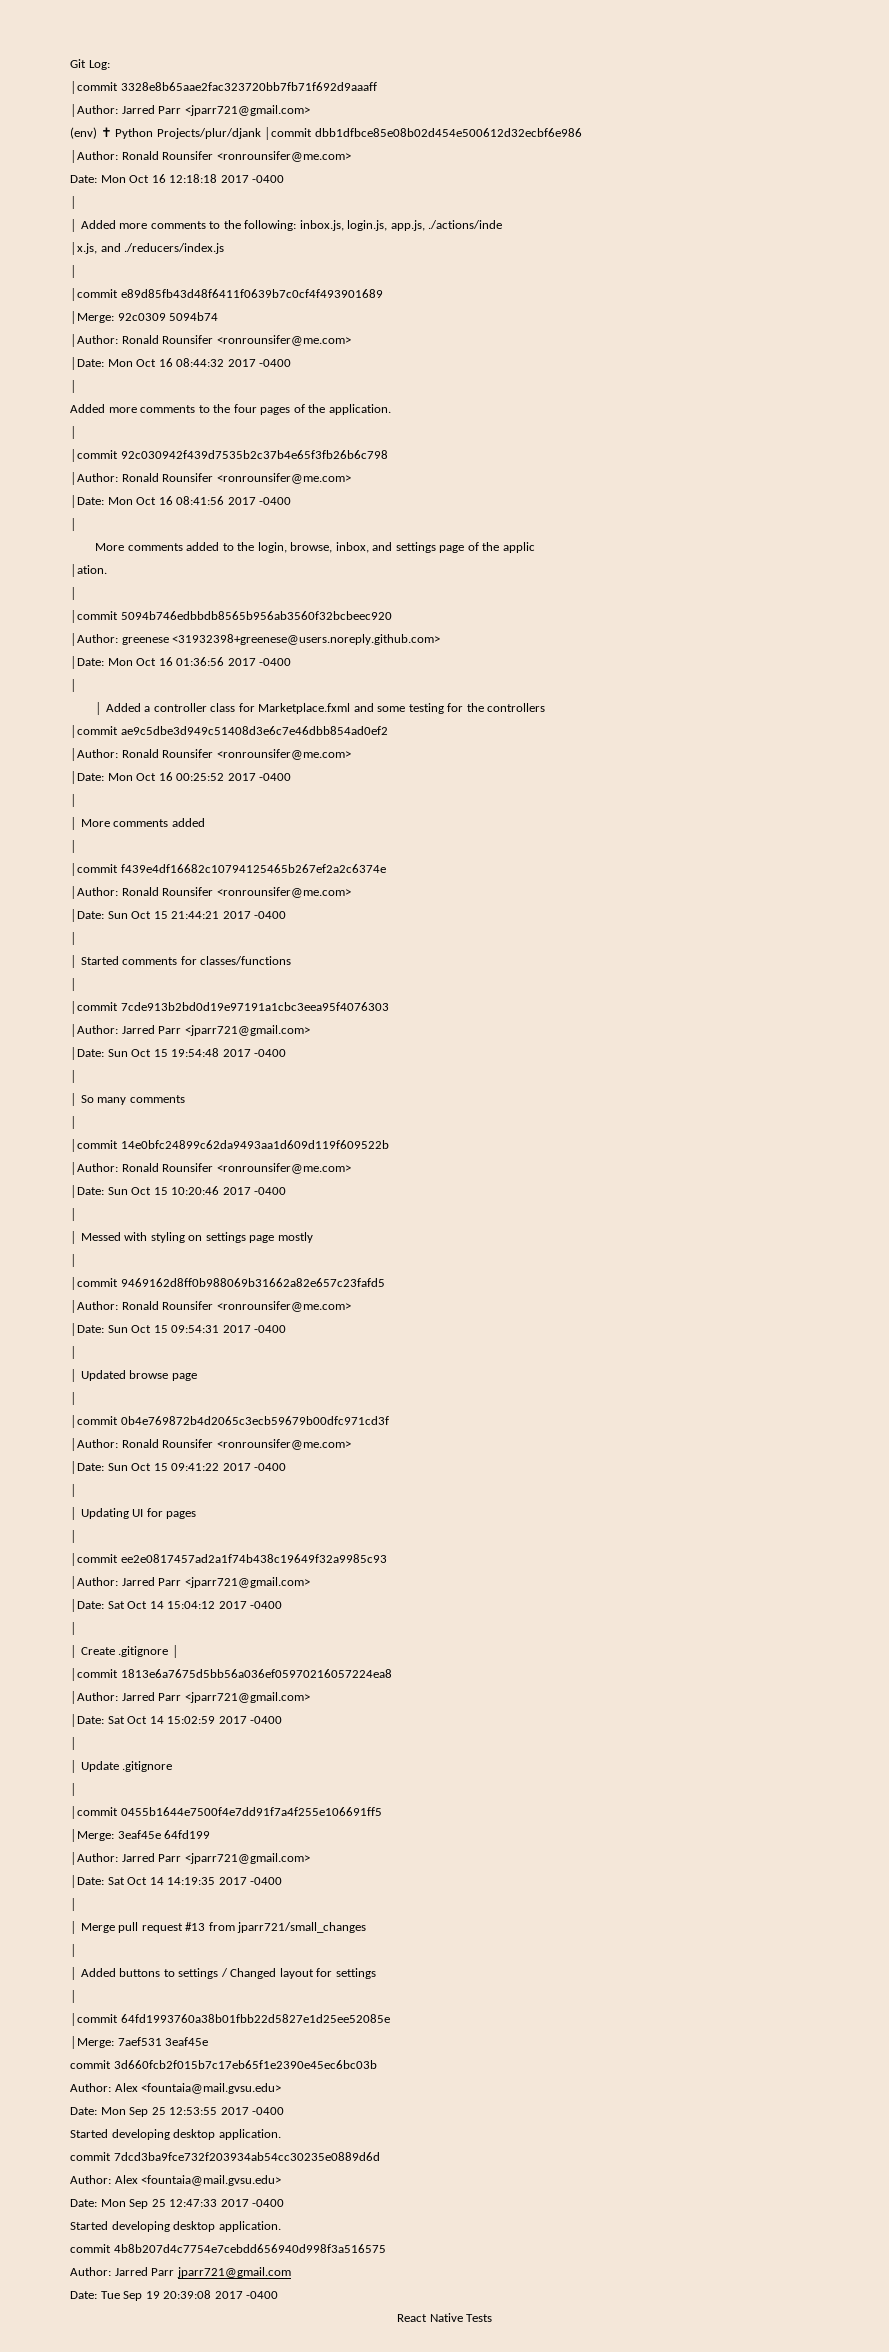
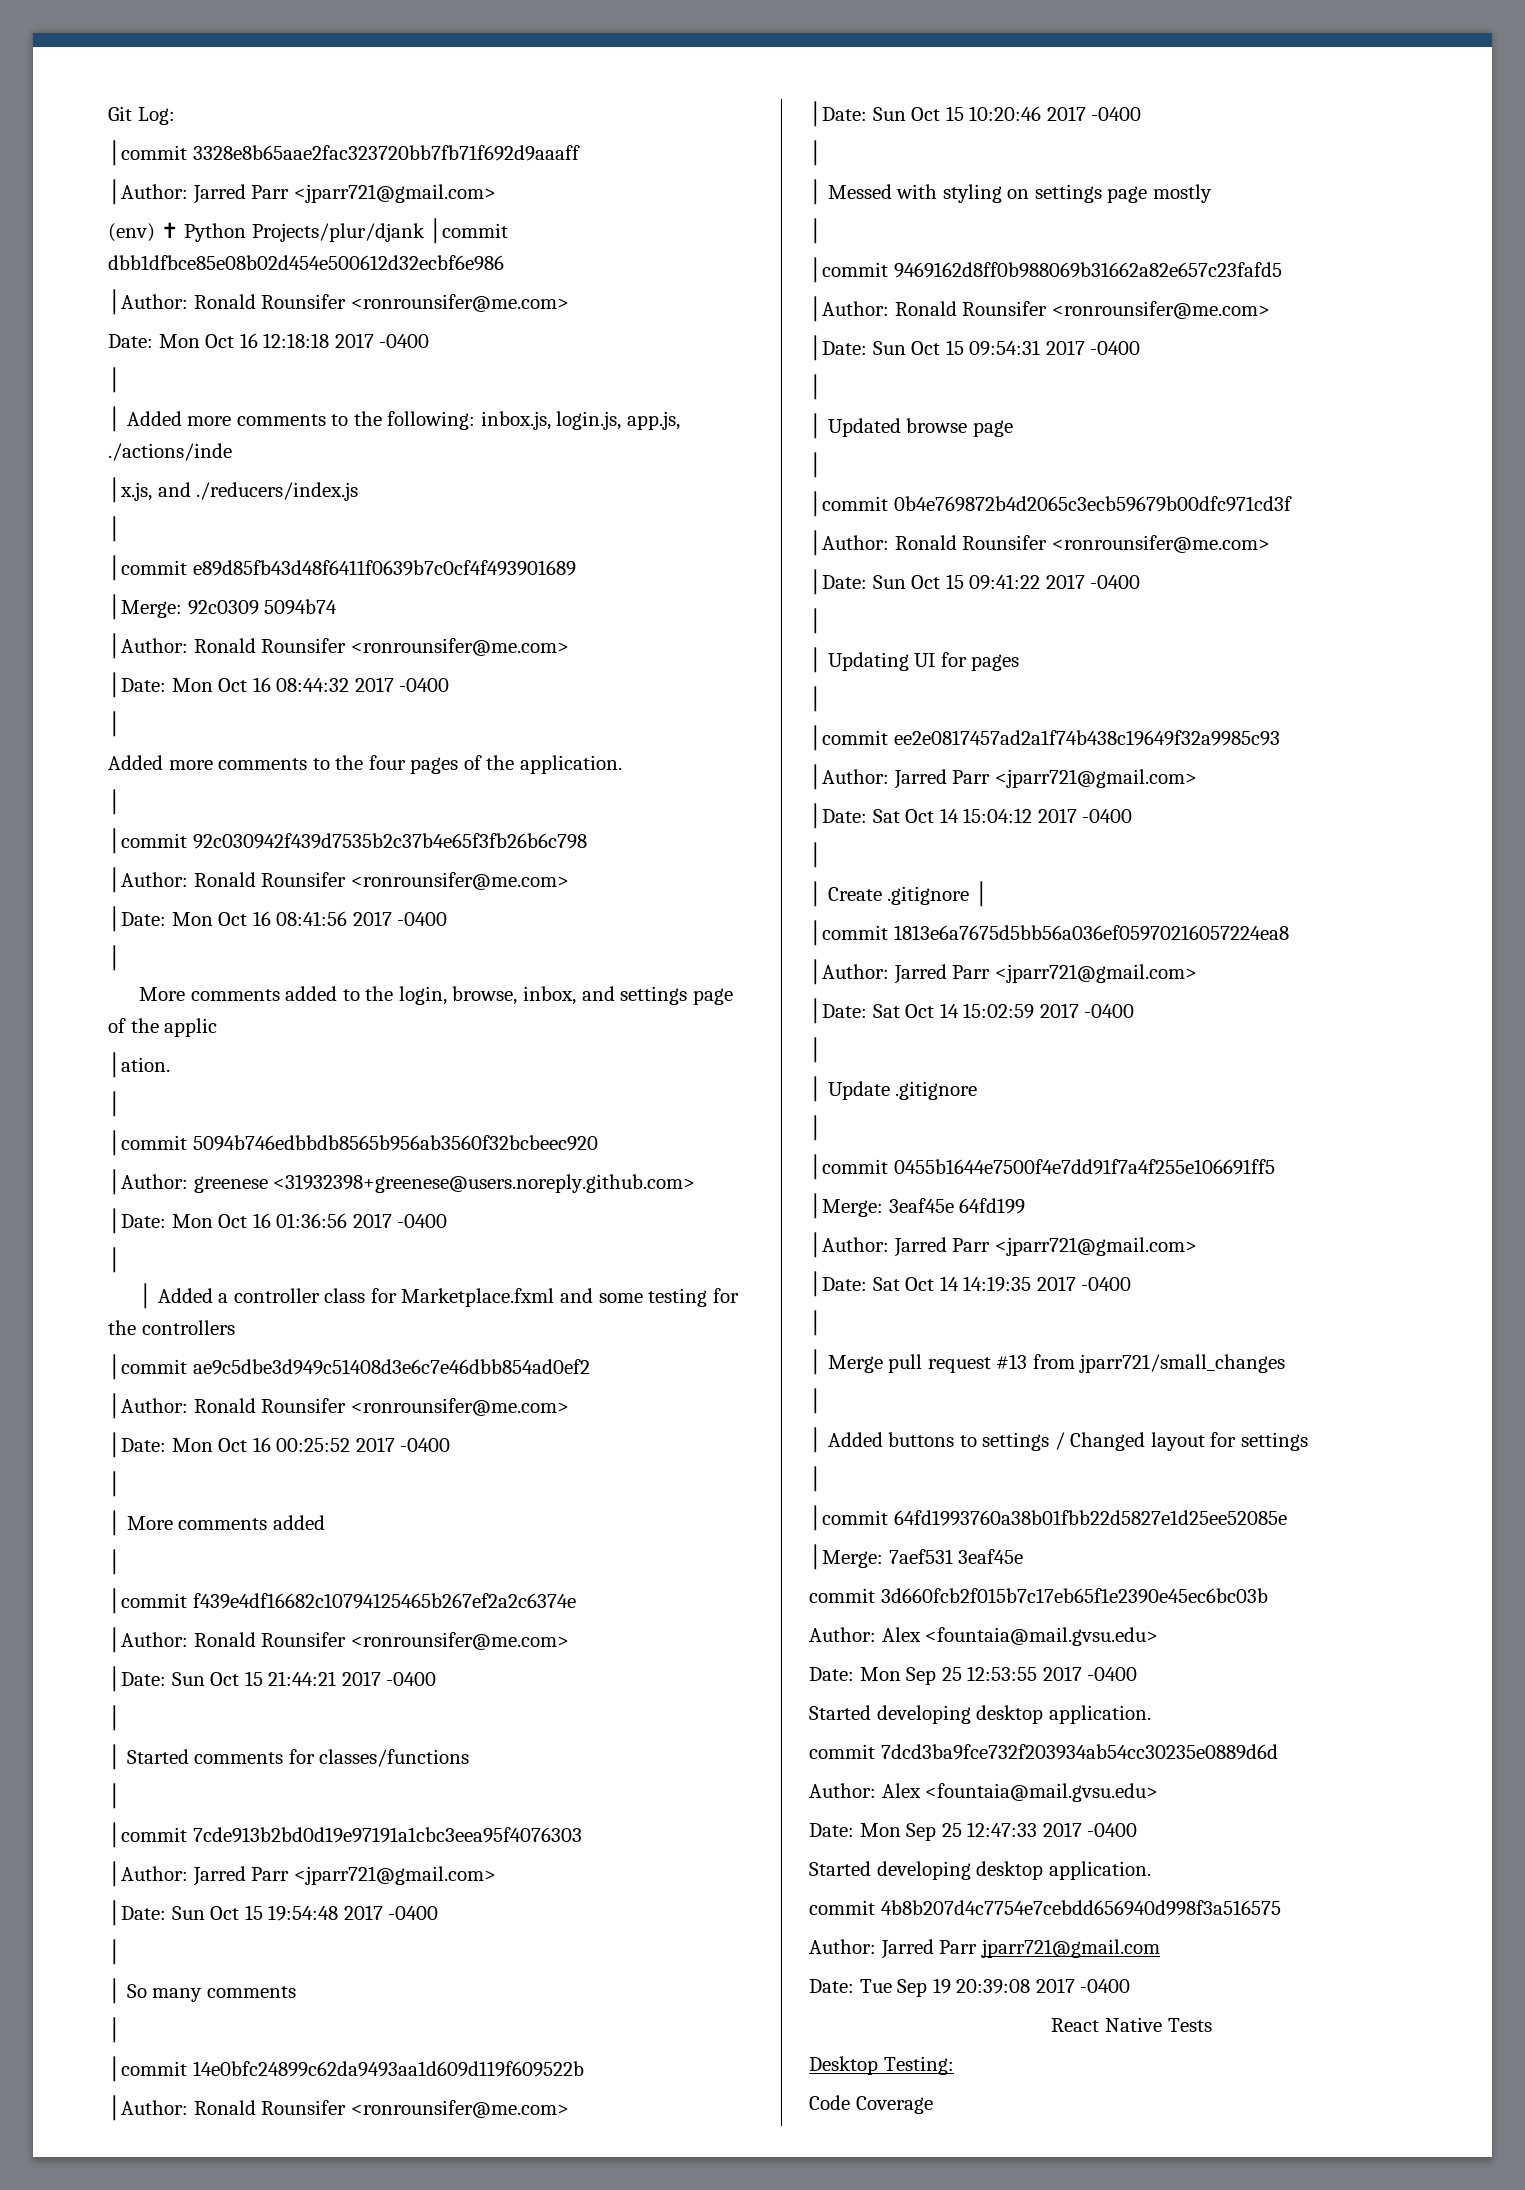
(493, 2318) none -> [809,2056,954,2075] [809,2095,933,2114] // Desktop Testing: // Code Coverage

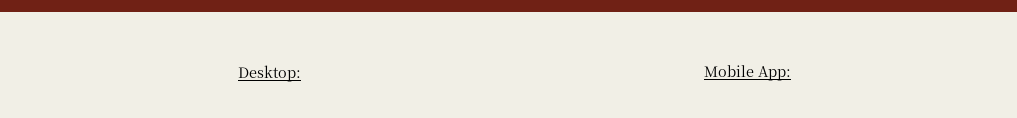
[108,106,175,125] [108,140,580,166] [108,179,496,205] [108,218,509,244] [108,255,504,271] [108,289,569,315] [108,333,430,348] [108,367,121,393] [108,406,680,432] [108,443,232,461] [108,477,359,503] [108,516,121,542] [108,555,576,581] [108,594,338,620] [108,633,569,659] [108,672,450,698] [108,711,121,737] [108,755,622,774] [108,789,121,815] [108,828,587,854] [108,867,569,893] [108,906,448,932] [108,945,121,971] [139,986,733,1005] [108,1018,218,1037] [108,1052,170,1078] [108,1091,121,1117] [108,1130,598,1156] [108,1169,696,1195] [108,1208,448,1234] [108,1247,121,1273] [139,1283,739,1309] [108,1320,235,1335] [108,1354,590,1380] [108,1393,569,1419] [108,1432,451,1458] [108,1471,121,1497] [108,1510,325,1536] [108,1549,121,1575] [108,1588,576,1614] [108,1627,569,1653] [108,1666,437,1692] [108,1705,121,1731] [108,1744,470,1770] [108,1783,121,1809] [108,1822,582,1848] [108,1861,496,1887] [108,1900,439,1926] [108,1939,121,1965] [108,1978,296,2004] [108,2017,121,2043] [108,2056,584,2082] [108,2095,569,2121] [809,101,1142,127] [809,140,822,166] [809,179,1212,205] [809,218,822,244] [809,257,1282,283] [809,296,1270,322] [809,335,1141,361] [809,374,822,400] [809,413,1013,439] [809,452,822,478] [809,491,1292,517] [809,530,1270,556] [809,569,1141,595] [809,608,822,634] [809,647,1020,673] [809,686,822,712] [809,725,1280,751] [809,764,1197,790] [809,803,1133,829] [809,842,822,868] [809,881,988,907] [809,920,1289,946] [809,959,1197,985] [809,998,1135,1024] [809,1037,822,1063] [809,1076,978,1102] [809,1115,822,1141] [809,1154,1275,1180] [809,1193,1026,1219] [809,1232,1197,1258] [809,1271,1132,1297] [809,1310,822,1336] [809,1349,1286,1375] [809,1388,822,1414] [809,1427,1308,1453] [809,1466,822,1492] [809,1505,1287,1531] [809,1544,1024,1570] [809,1588,1268,1604] [809,1627,1159,1646] [809,1666,1138,1685] [809,1705,1151,1724] [809,1744,1278,1760] [809,1783,1159,1802] [809,1822,1138,1841] [809,1861,1151,1880] [809,1900,1281,1916] [809,1939,1160,1959] [809,1978,1131,1997] [1051,2017,1212,2032] [809,2056,954,2075] [809,2095,933,2114] Git Log: // │commit 3328e8b65aae2fac323720bb7fb71f692d9aaaff // │Author: Jarred Parr <jparr721@gmail.com> // (env) ✝ Python Projects/plur/djank │commit dbb1dfbce85e08b02d454e500612d32ecbf6e986 // │Author: Ronald Rounsifer <ronrounsifer@me.com> // Date: Mon Oct 16 12:18:18 2017 -0400 // │ // │ Added more comments to the following: inbox.js, login.js, app.js, ./actions/inde // │x.js, and ./reducers/index.js // │ // │commit e89d85fb43d48f6411f0639b7c0cf4f493901689 // │Merge: 92c0309 5094b74 // │Author: Ronald Rounsifer <ronrounsifer@me.com> // │Date: Mon Oct 16 08:44:32 2017 -0400 // │ // Added more comments to the four pages of the application. // │ // │commit 92c030942f439d7535b2c37b4e65f3fb26b6c798 // │Author: Ronald Rounsifer <ronrounsifer@me.com> // │Date: Mon Oct 16 08:41:56 2017 -0400 // │ // More comments added to the login, browse, inbox, and settings page of the applic // │ation. // │ // │commit 5094b746edbbdb8565b956ab3560f32bcbeec920 // │Author: greenese <31932398+greenese@users.noreply.github.com> // │Date: Mon Oct 16 01:36:56 2017 -0400 // │ // │ Added a controller class for Marketplace.fxml and some testing for the controllers // │commit ae9c5dbe3d949c51408d3e6c7e46dbb854ad0ef2 // │Author: Ronald Rounsifer <ronrounsifer@me.com> // │Date: Mon Oct 16 00:25:52 2017 -0400 // │ // │ More comments added // │ // │commit f439e4df16682c10794125465b267ef2a2c6374e // │Author: Ronald Rounsifer <ronrounsifer@me.com> // │Date: Sun Oct 15 21:44:21 2017 -0400 // │ // │ Started comments for classes/functions // │ // │commit 7cde913b2bd0d19e97191a1cbc3eea95f4076303 // │Author: Jarred Parr <jparr721@gmail.com> // │Date: Sun Oct 15 19:54:48 2017 -0400 // │ // │ So many comments // │ // │commit 14e0bfc24899c62da9493aa1d609d119f609522b // │Author: Ronald Rounsifer <ronrounsifer@me.com> // │Date: Sun Oct 15 10:20:46 2017 -0400 // │ // │ Messed with styling on settings page mostly // │ // │commit 9469162d8ff0b988069b31662a82e657c23fafd5 // │Author: Ronald Rounsifer <ronrounsifer@me.com> // │Date: Sun Oct 15 09:54:31 2017 -0400 // │ // │ Updated browse page // │ // │commit 0b4e769872b4d2065c3ecb59679b00dfc971cd3f // │Author: Ronald Rounsifer <ronrounsifer@me.com> // │Date: Sun Oct 15 09:41:22 2017 -0400 // │ // │ Updating UI for pages // │ // │commit ee2e0817457ad2a1f74b438c19649f32a9985c93 // │Author: Jarred Parr <jparr721@gmail.com> // │Date: Sat Oct 14 15:04:12 2017 -0400 // │ // │ Create .gitignore │ // │commit 1813e6a7675d5bb56a036ef05970216057224ea8 // │Author: Jarred Parr <jparr721@gmail.com> // │Date: Sat Oct 14 15:02:59 2017 -0400 // │ // │ Update .gitignore // │ // │commit 0455b1644e7500f4e7dd91f7a4f255e106691ff5 // │Merge: 3eaf45e 64fd199 // │Author: Jarred Parr <jparr721@gmail.com> // │Date: Sat Oct 14 14:19:35 2017 -0400 // │ // │ Merge pull request #13 from jparr721/small_changes // │ // │ Added buttons to settings / Changed layout for settings // │ // │commit 64fd1993760a38b01fbb22d5827e1d25ee52085e // │Merge: 7aef531 3eaf45e // commit 3d660fcb2f015b7c17eb65f1e2390e45ec6bc03b // Author: Alex <fountaia@mail.gvsu.edu> // Date: Mon Sep 25 12:53:55 2017 -0400 // Started developing desktop application. // commit 7dcd3ba9fce732f203934ab54cc30235e0889d6d // Author: Alex <fountaia@mail.gvsu.edu> // Date: Mon Sep 25 12:47:33 2017 -0400 // Started developing desktop application. // commit 4b8b207d4c7754e7cebdd656940d998f3a516575 // Author: Jarred Parr jparr721@gmail.com // Date: Tue Sep 19 20:39:08 2017 -0400 // React Native Tests // Desktop Testing: // Code Coverage -> [238,65,301,82] [704,65,791,81] Desktop: // Mobile App:

